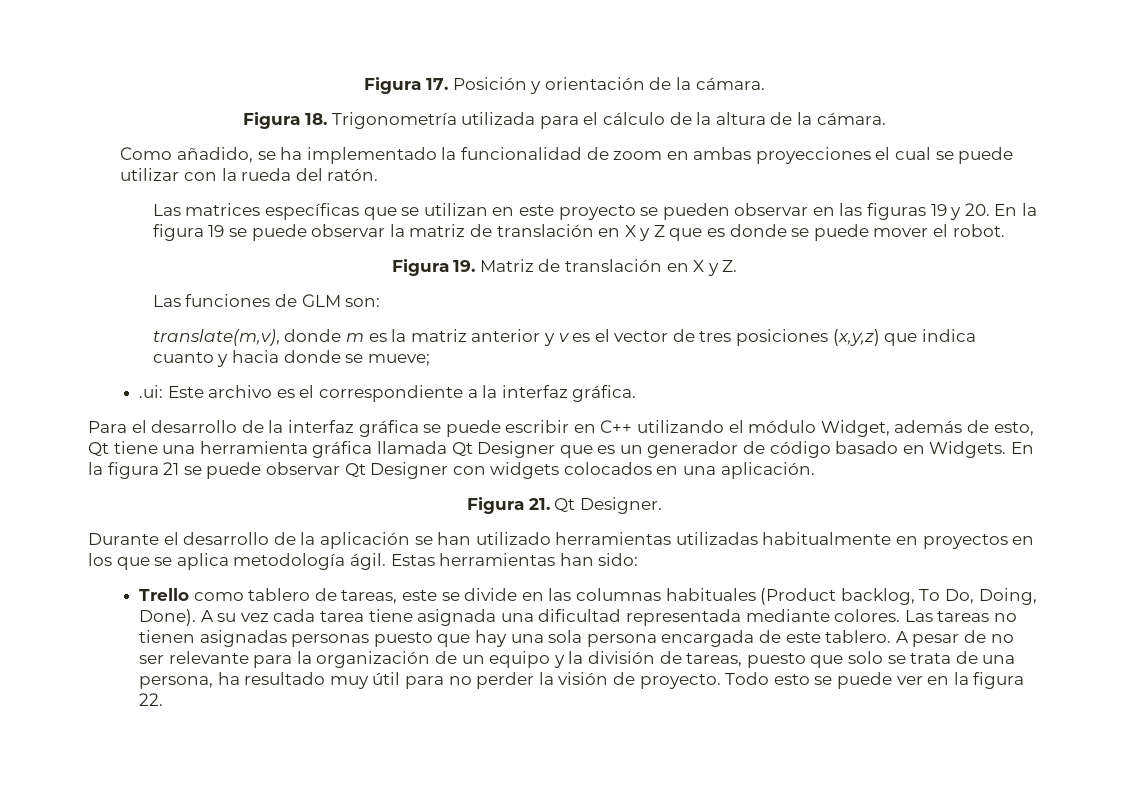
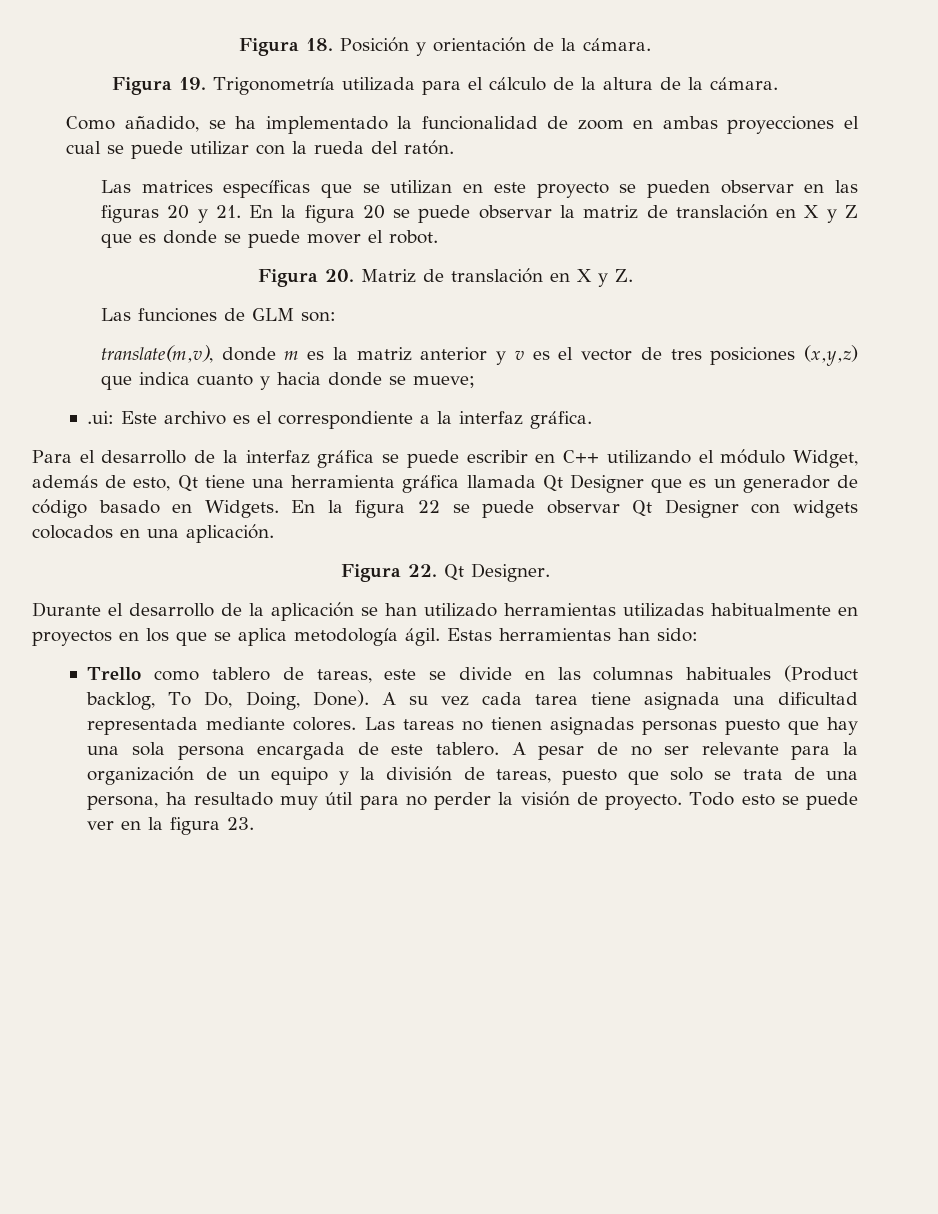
[364,77,449,94] Figura 17. -> [239,38,333,56] Figura 18.
[305,113,328,125] 18. -> [179,77,207,90] 19.
[930,203,1038,220] [152,224,225,241] 19 y 20. En la figura 19 -> [167,205,385,223] 20 y 21. En la figura 20
[453,260,476,272] 19. -> [324,269,354,282] 20.
[163,462,180,475] 21 -> [417,500,440,513] 22
[528,498,550,510] 21. -> [407,564,437,577] 22.
[139,693,164,706] 22. -> [227,817,255,830] 23.

